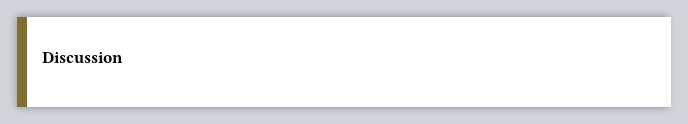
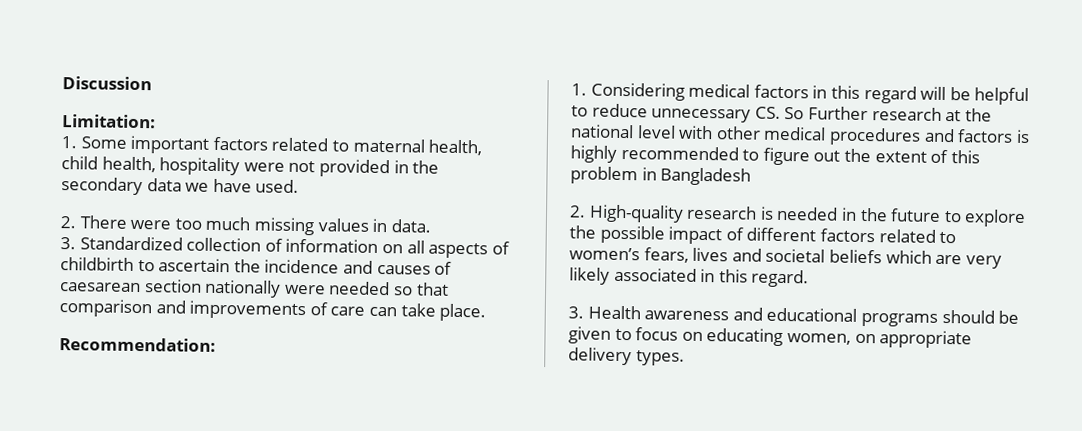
(123, 57) none -> [62,114,156,129] [61,135,483,156] [61,156,440,178] [61,177,300,196] [60,215,431,236] [60,236,510,259] [60,257,453,275] [60,279,449,298] [59,299,487,322] [59,337,216,352] [571,82,1030,106] [571,103,992,123] [570,124,1030,146] [570,145,980,166] [570,166,752,186] [569,204,1027,228] [569,225,957,245] [569,247,1002,269] [569,267,810,288] [568,305,1020,327] [568,326,973,349] [568,347,685,366] // Limitation: // 1. Some important factors related to maternal health, child health, hospitality were not provided in the secondary data we have used. // 2. There were too much missing values in data. // 3. Standardized collection of information on all aspects of childbirth to ascertain the incidence and causes of caesarean section nationally were needed so that comparison and improvements of care can take place. // Recommendation: // 1. Considering medical factors in this regard will be helpful to reduce unnecessary CS. So Further research at the national level with other medical procedures and factors is highly recommended to figure out the extent of this problem in Bangladesh // 2. High-quality research is needed in the future to explore the possible impact of different factors related to women’s fears, lives and societal beliefs which are very likely associated in this regard. // 3. Health awareness and educational programs should be given to focus on educating women, on appropriate delivery types.

